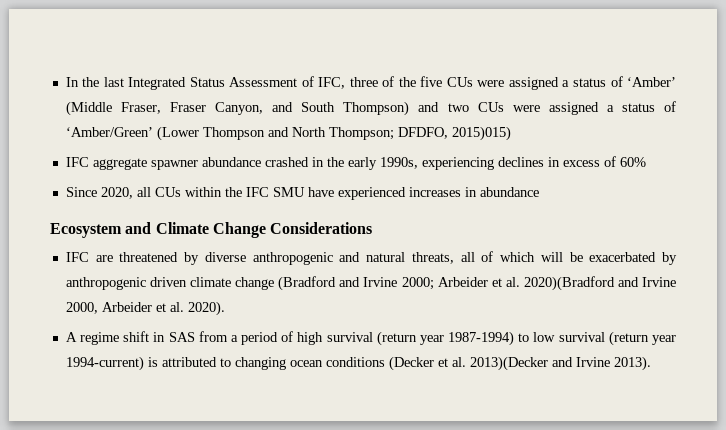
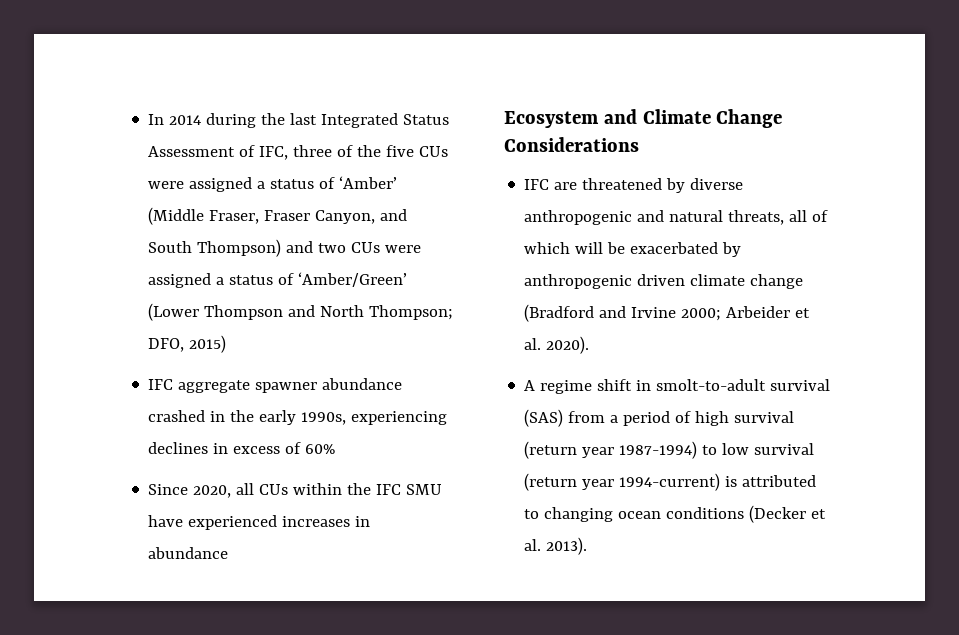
(79, 82) none -> [169,113,257,128] 2014 during
[397,126,511,141] DFDFO, 2015)015) -> [148,335,227,353] DFO, 2015)
[523,276,676,291] [65,302,184,314] 2020)(Bradford and Irvine 2000, Arbeider et al. -> (542, 344) none
[168,332,195,342] SAS -> [656,379,831,391] [524,409,564,427] smolt-to-adult survival (SAS)
[469,356,610,371] 2013)(Decker and Irvine -> (542, 545) none

